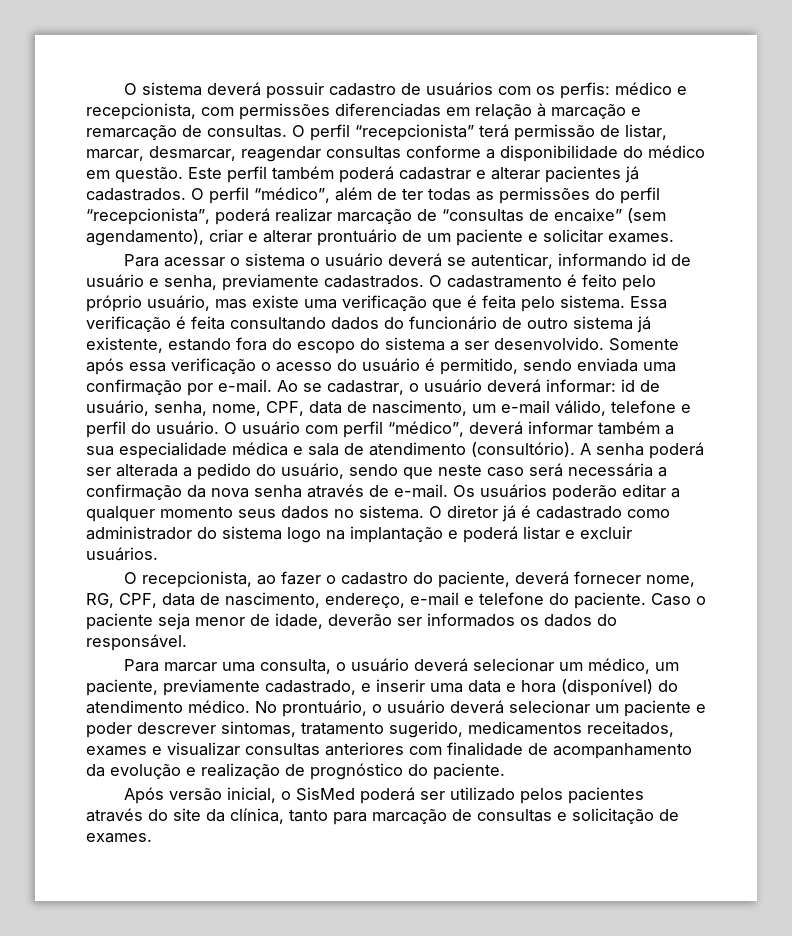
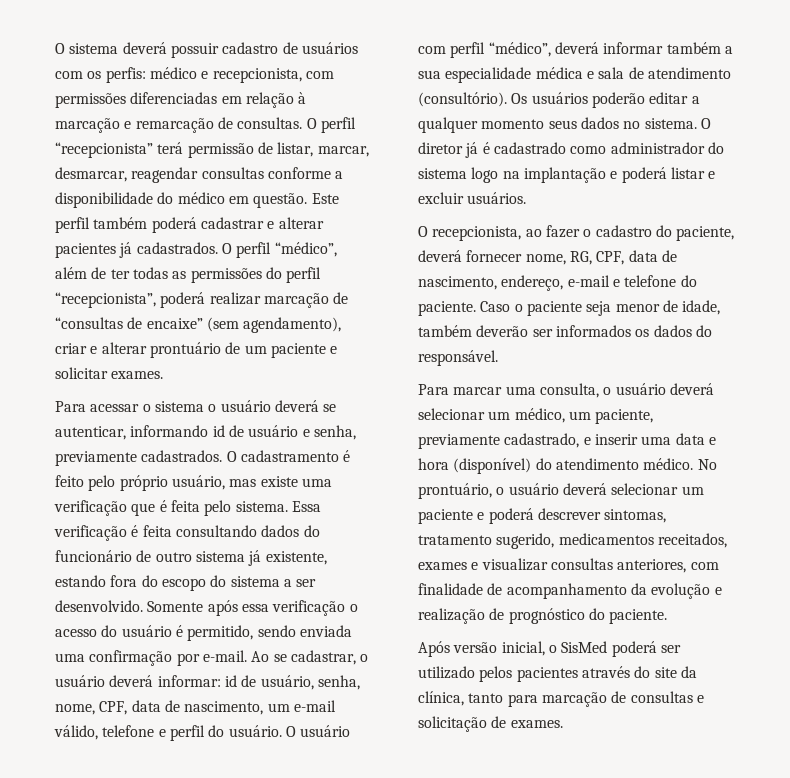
[580,442,704,459] [86,463,667,480] [86,484,448,500] A senha poderá ser alterada a pedido do usuário, sendo que neste caso será necessária a confirmação da nova senha através de e-mail. -> (507, 99) none
(323, 621) none -> [418,325,472,337] também
[86,722,132,738] poder -> [488,508,534,524] poderá
[325,742,404,756] anteriores -> [617,559,687,573] anteriores,

